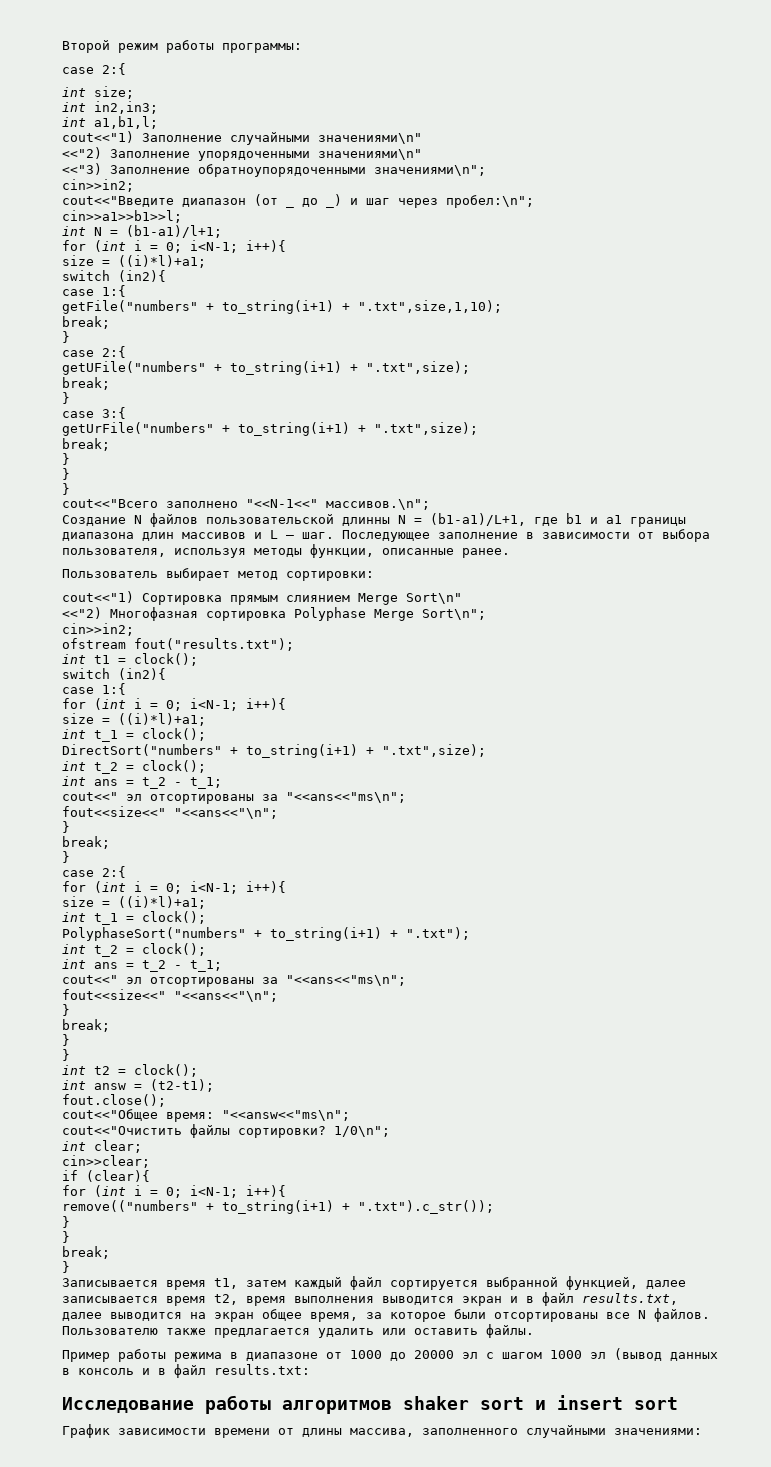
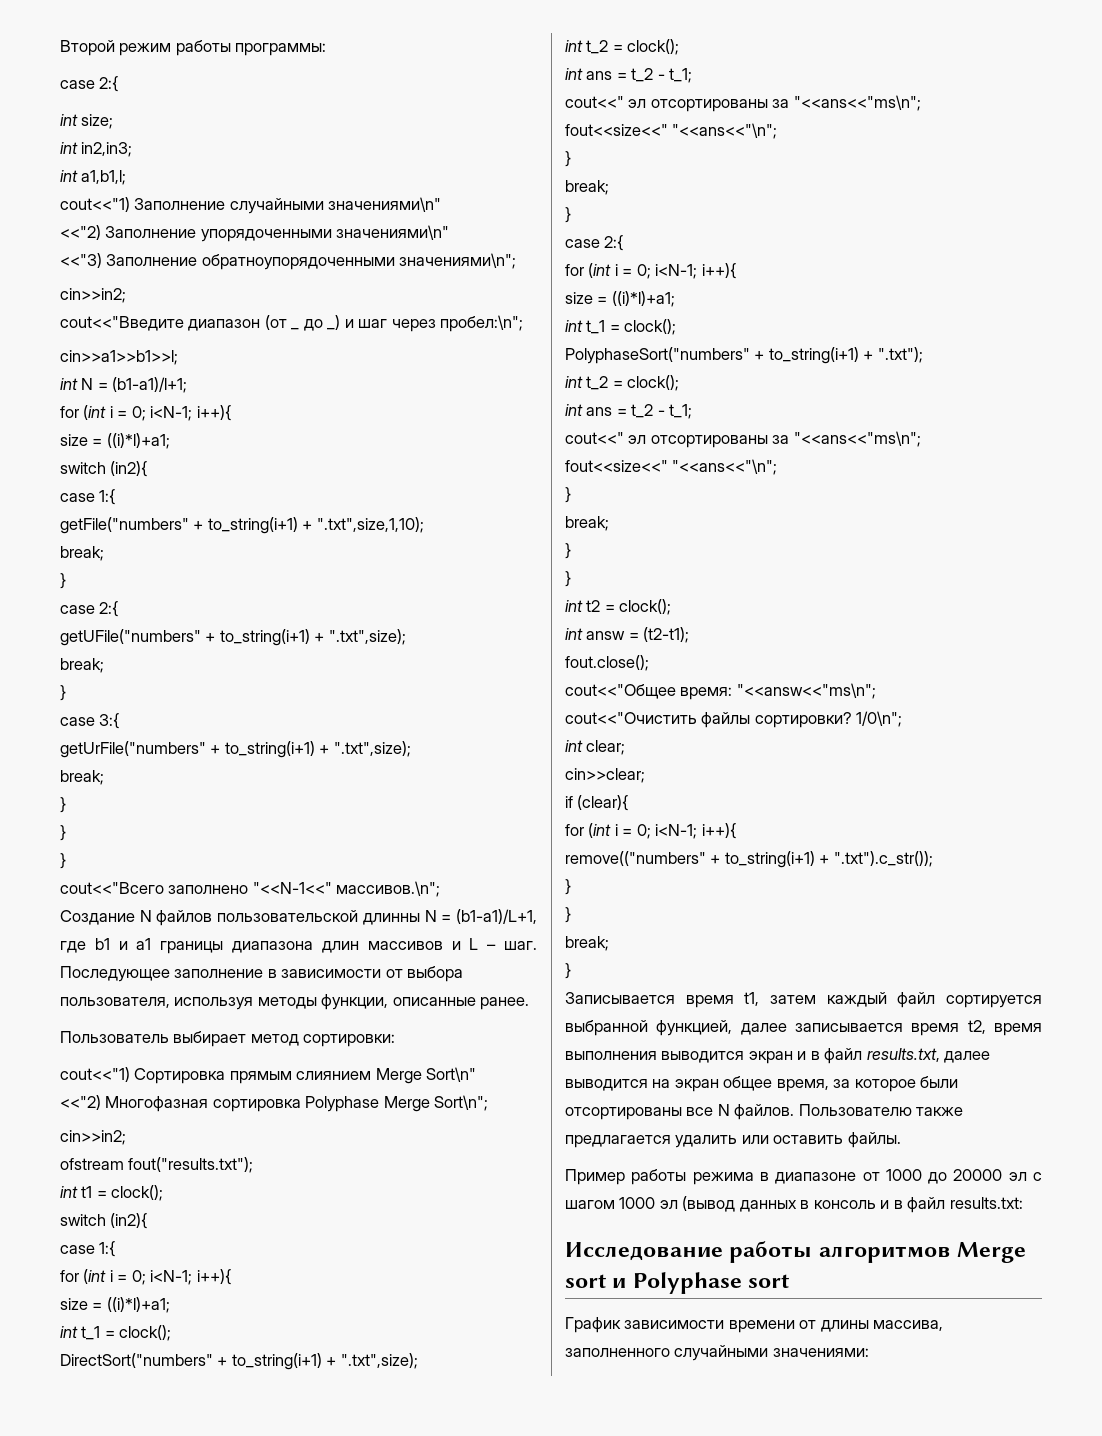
[403,1396,469,1410] shaker -> [957,1242,1027,1263] Merge
[557,1395,623,1410] insert -> [632,1272,742,1294] Polyphase

